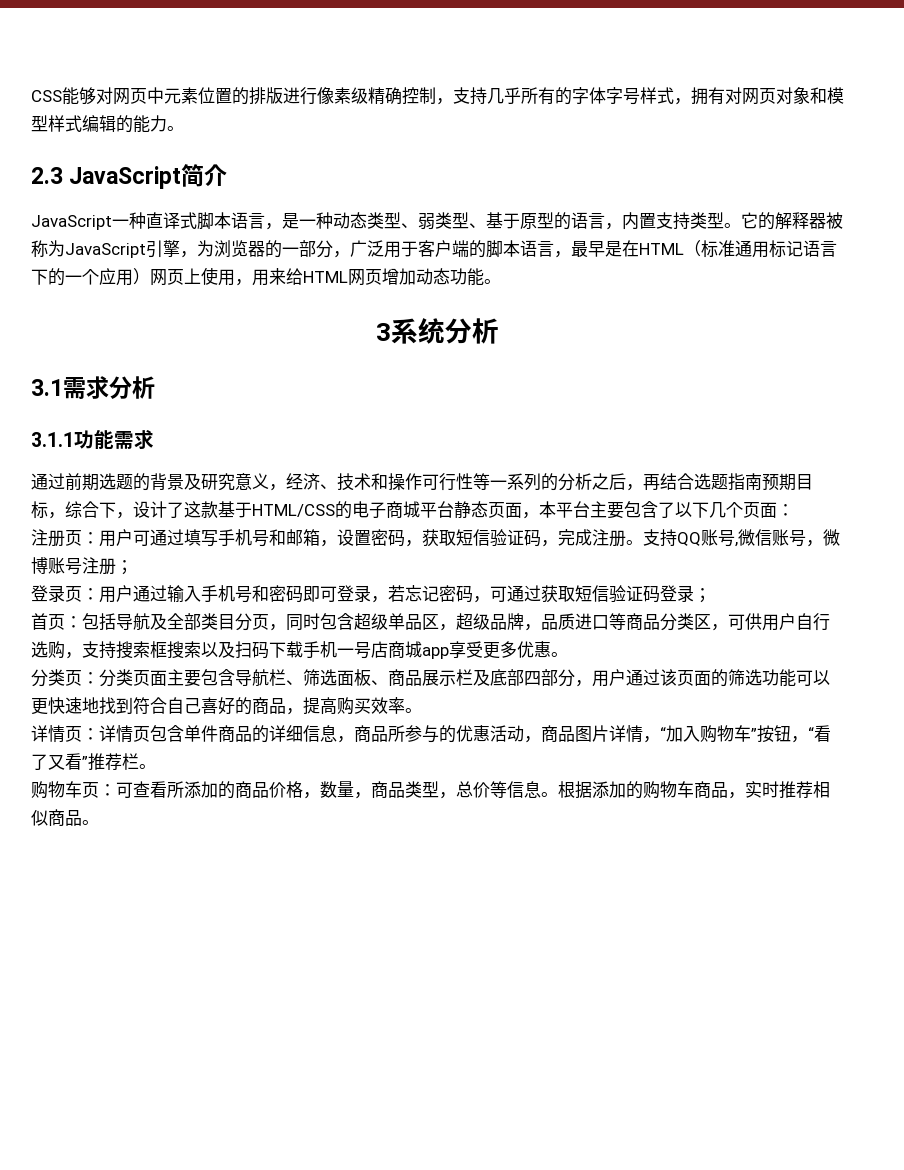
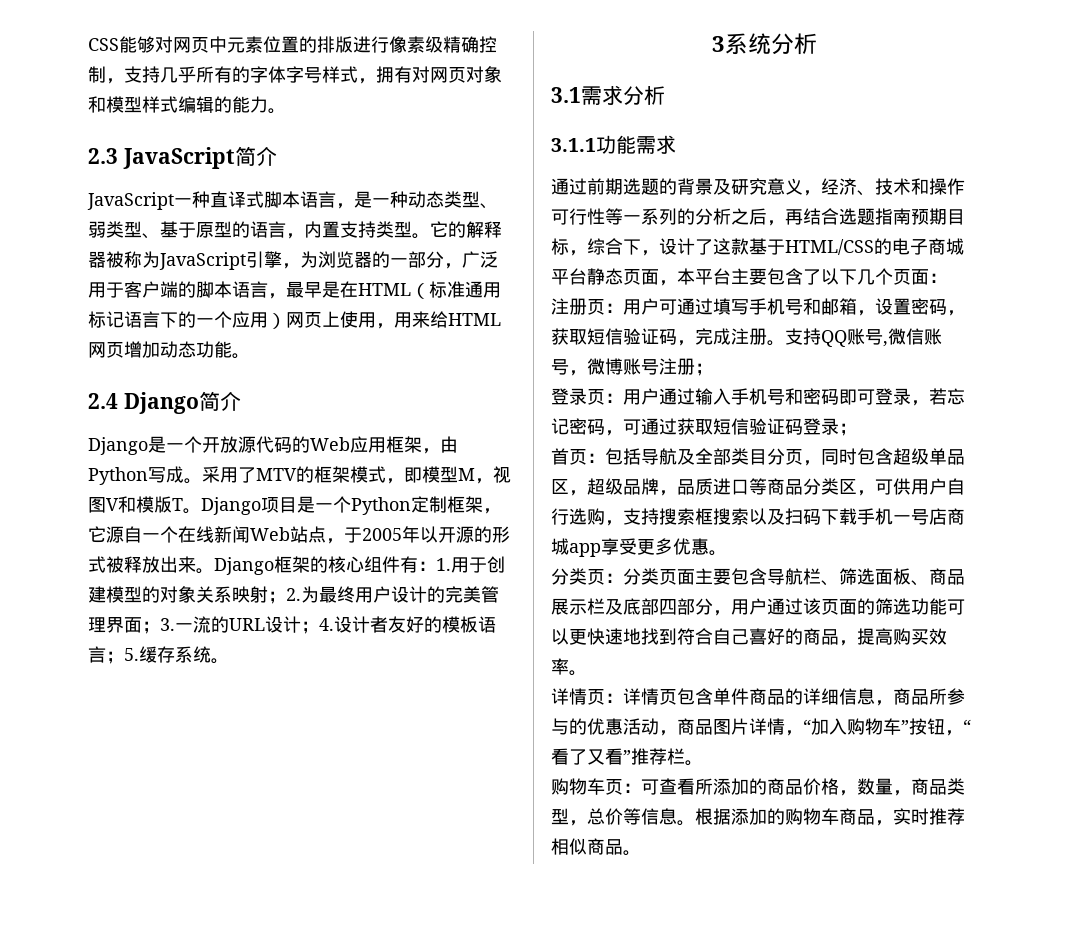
(501, 281) none -> [88,391,241,414] [88,436,458,455] [88,466,511,485] [88,496,501,515] [88,526,510,544] [88,556,505,575] [88,586,499,604] [88,616,496,634] [88,646,229,664] // 2.4 Django简介 // Django是一个开放源代码的Web应用框架，由Python写成。采用了MTV的框架模式，即模型M，视图V和模版T。Django项目是一个Python定制框架，它源自一个在线新闻Web站点，于2005年以开源的形式被释放出来。Django框架的核心组件有：1.用于创建模型的对象关系映射；2.为最终用户设计的完美管理界面；3.一流的URL设计；4.设计者友好的模板语言；5.缓存系统。

